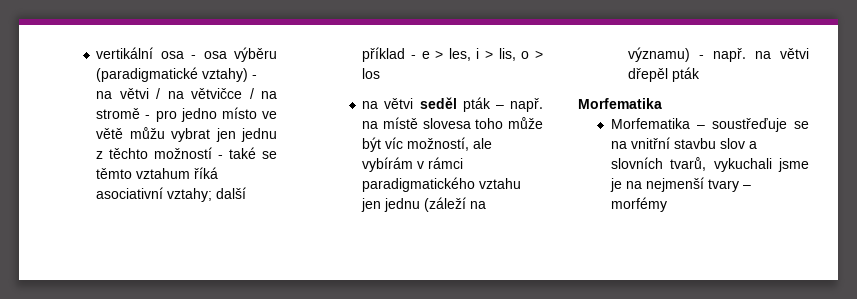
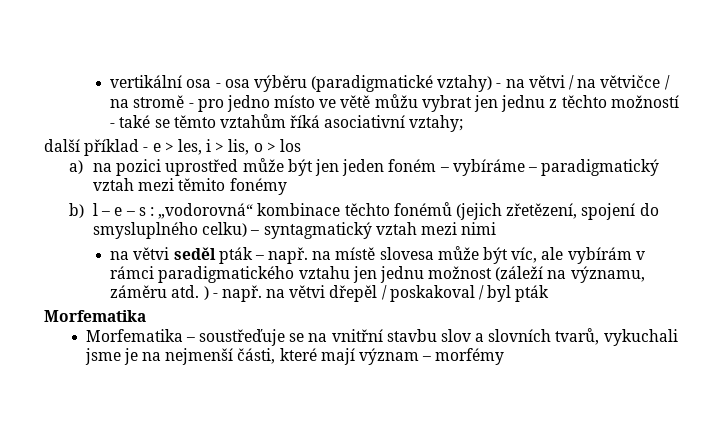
[136,168,191,179] vztahum -> [219,114,286,128] vztahům
(213, 195) none -> (464, 123) //
(381, 73) none -> [68,158,660,176] [93,178,287,195] [68,202,659,220] [93,222,497,239] // a) na pozici uprostřed může být jen jeden foném – vybíráme – paradigmatický vztah mezi těmito fonémy // b) l – e – s : „vodorovná“ kombinace těchto fonémů (jejich zřetězení, spojení do smysluplného celku) – syntagmatický vztah mezi nimi
[475,117,543,129] [362,137,470,152] toho může být víc možností, -> [437,246,538,264] může být víc,
(421, 205) none -> [428,266,493,279] možnost
[628,47,691,62] významu) -> [570,266,645,283] [110,285,209,300] významu, záměru atd. )
(669, 75) none -> [381,285,512,302] / poskakoval / byl
[707,179,739,192] tvary -> [237,348,419,365] části, které mají význam

